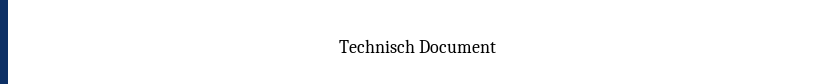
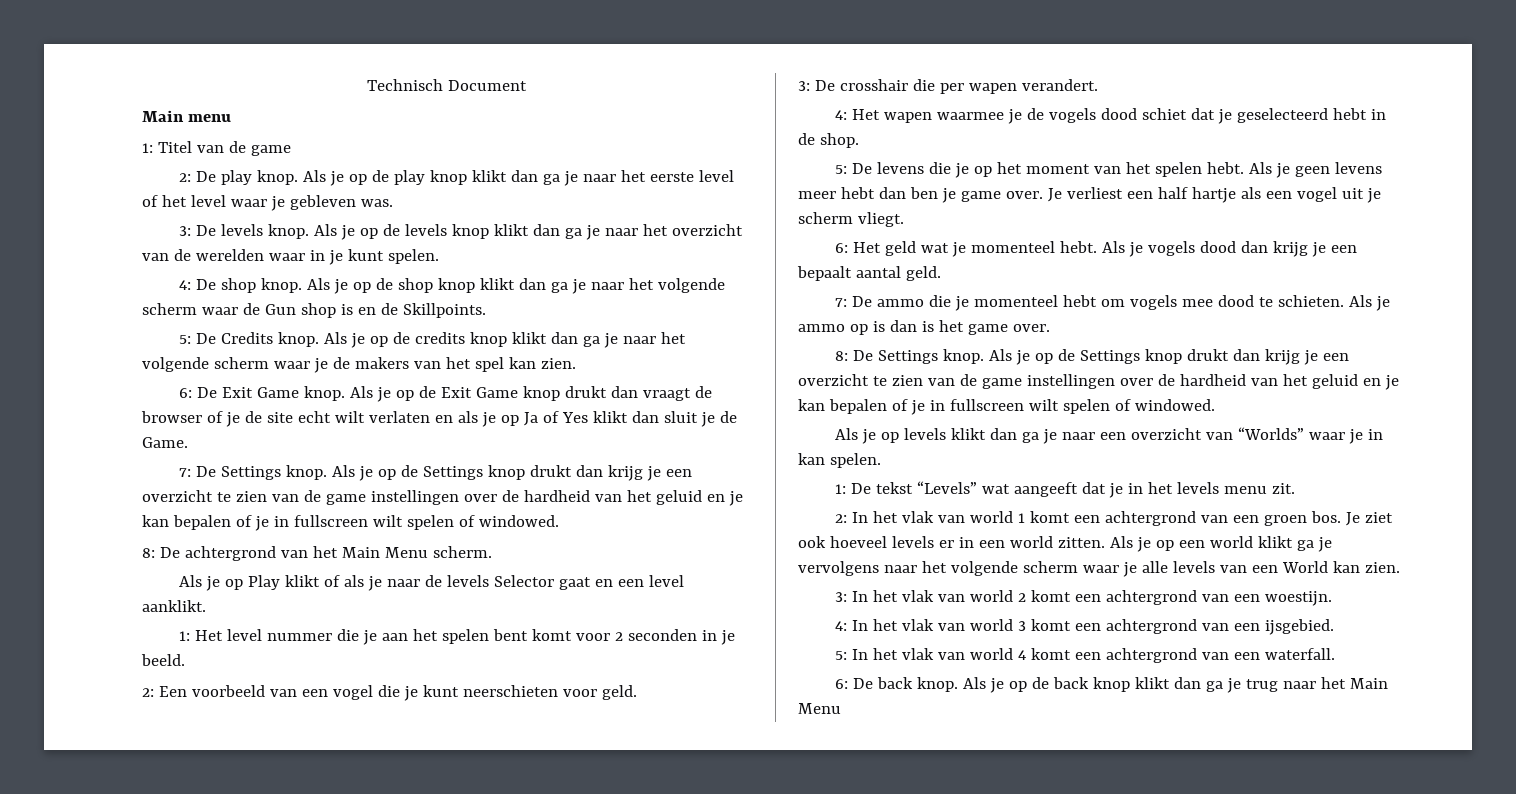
(497, 46) none -> [142,110,231,122] [142,141,291,156] [179,170,735,186] [142,195,393,211] [179,224,744,240] [142,249,439,265] [179,278,726,294] [142,303,486,318] [179,332,687,348] [142,357,576,373] [179,386,713,402] [141,411,737,427] [142,437,188,448] [179,465,693,481] [142,490,743,506] [142,515,559,531] [142,546,492,561] [179,575,685,591] [142,600,206,612] [179,629,736,645] [141,654,185,666] [142,685,637,701] [798,79,1098,94] [835,108,1387,124] [798,133,859,148] [835,162,1383,178] [798,187,1381,203] [798,212,904,227] [835,241,1358,257] [797,266,941,281] [835,295,1391,311] [798,320,1050,335] [835,349,1350,365] [798,374,1399,390] [798,399,1215,415] [835,427,1384,444] [798,453,881,468] [835,481,1296,498] [835,511,1394,526] [798,536,1332,552] [798,561,1400,577] [835,590,1333,606] [835,619,1335,635] [835,648,1336,663] [835,677,1389,693] [798,703,841,714] // Main menu // 1: Titel van de game // 2: De play knop. Als je op de play knop klikt dan ga je naar het eerste level of het level waar je gebleven was. // 3: De levels knop. Als je op de levels knop klikt dan ga je naar het overzicht van de werelden waar in je kunt spelen. // 4: De shop knop. Als je op de shop knop klikt dan ga je naar het volgende scherm waar de Gun shop is en de Skillpoints. // 5: De Credits knop. Als je op de credits knop klikt dan ga je naar het volgende scherm waar je de makers van het spel kan zien. // 6: De Exit Game knop. Als je op de Exit Game knop drukt dan vraagt de browser of je de site echt wilt verlaten en als je op Ja of Yes klikt dan sluit je de Game. // 7: De Settings knop. Als je op de Settings knop drukt dan krijg je een overzicht te zien van de game instellingen over de hardheid van het geluid en je kan bepalen of je in fullscreen wilt spelen of windowed. // 8: De achtergrond van het Main Menu scherm. // Als je op Play klikt of als je naar de levels Selector gaat en een level aanklikt. // 1: Het level nummer die je aan het spelen bent komt voor 2 seconden in je beeld. // 2: Een voorbeeld van een vogel die je kunt neerschieten voor geld. // 3: De crosshair die per wapen verandert. // 4: Het wapen waarmee je de vogels dood schiet dat je geselecteerd hebt in de shop. // 5: De levens die je op het moment van het spelen hebt. Als je geen levens meer hebt dan ben je game over. Je verliest een half hartje als een vogel uit je scherm vliegt. // 6: Het geld wat je momenteel hebt. Als je vogels dood dan krijg je een bepaalt aantal geld. // 7: De ammo die je momenteel hebt om vogels mee dood te schieten. Als je ammo op is dan is het game over. // 8: De Settings knop. Als je op de Settings knop drukt dan krijg je een overzicht te zien van de game instellingen over de hardheid van het geluid en je kan bepalen of je in fullscreen wilt spelen of windowed. // Als je op levels klikt dan ga je naar een overzicht van “Worlds” waar je in kan spelen. // 1: De tekst “Levels” wat aangeeft dat je in het levels menu zit. // 2: In het vlak van world 1 komt een achtergrond van een groen bos. Je ziet ook hoeveel levels er in een world zitten. Als je op een world klikt ga je vervolgens naar het volgende scherm waar je alle levels van een World kan zien. // 3: In het vlak van world 2 komt een achtergrond van een woestijn. // 4: In het vlak van world 3 komt een achtergrond van een ijsgebied. // 5: In het vlak van world 4 komt een achtergrond van een waterfall. // 6: De back knop. Als je op de back knop klikt dan ga je trug naar het Main Menu

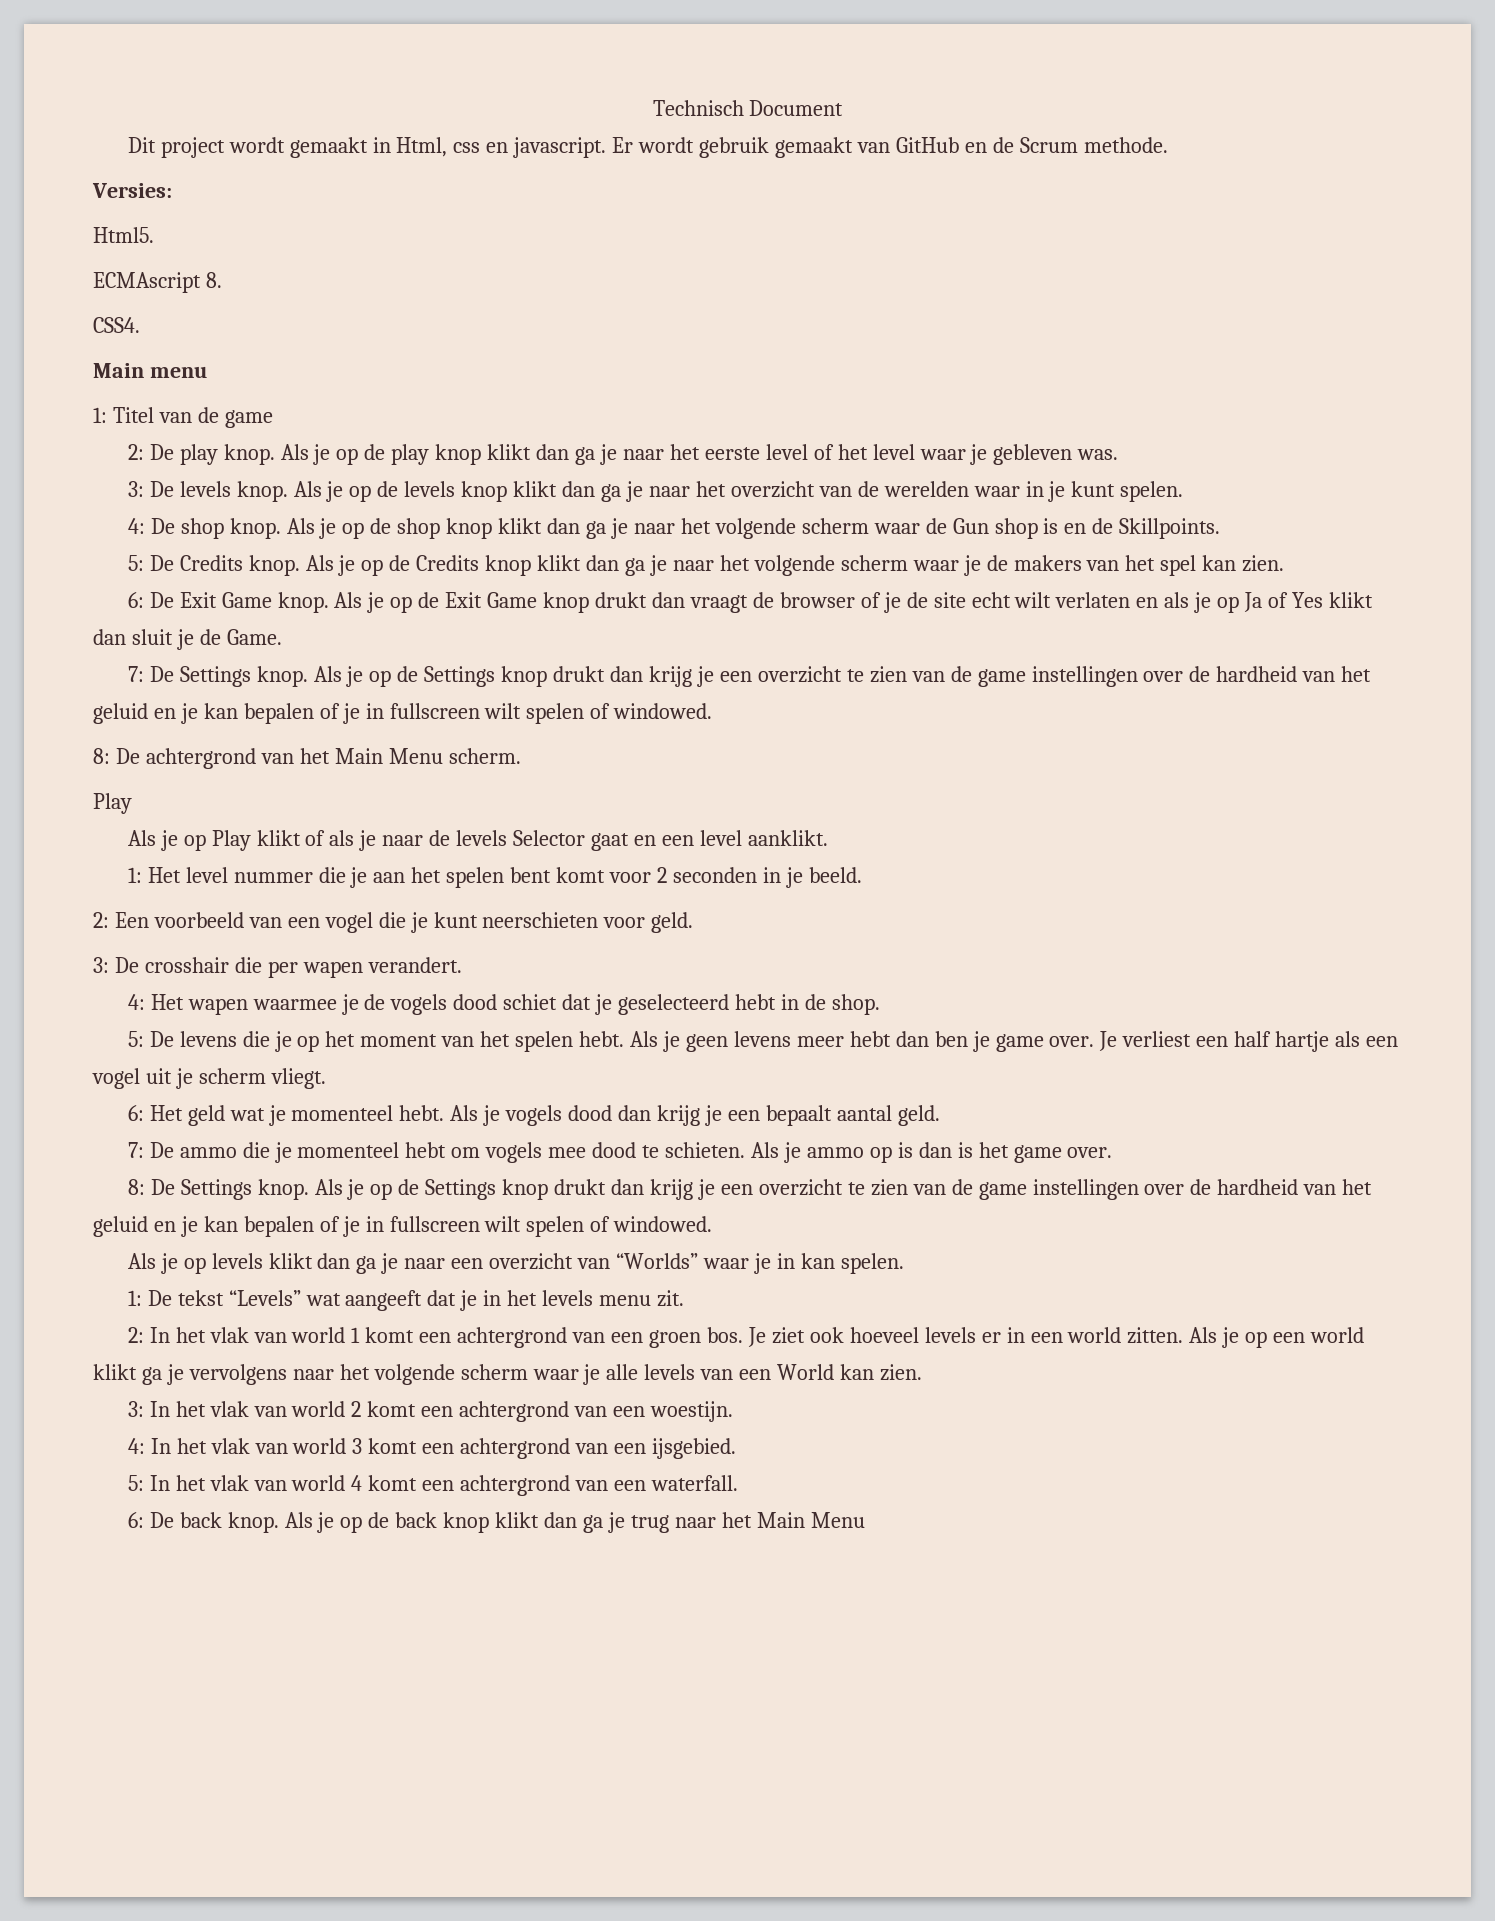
(527, 85) none -> [127,137,1168,158] [92,183,172,198] [93,227,154,243] [93,272,222,293] [93,317,140,333] // Dit project wordt gemaakt in Html, css en javascript. Er wordt gebruik gemaakt van GitHub en de Scrum methode. // Versies: // Html5. // ECMAscript 8. // CSS4.
[415,332,466,344] credits -> [416,555,480,571] Credits
(492, 552) none -> [93,793,132,814] // Play

